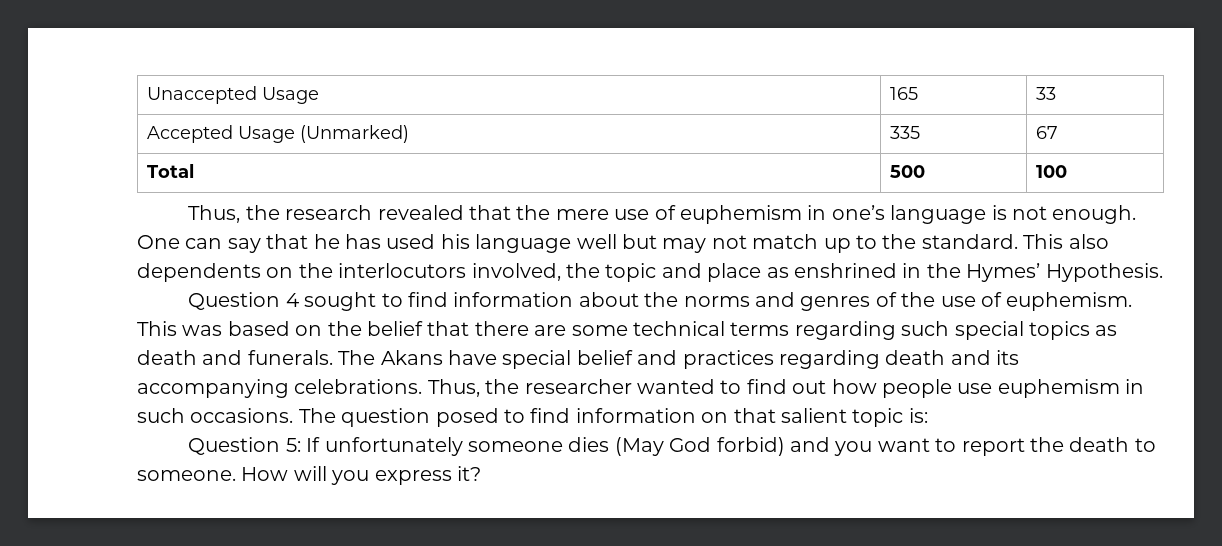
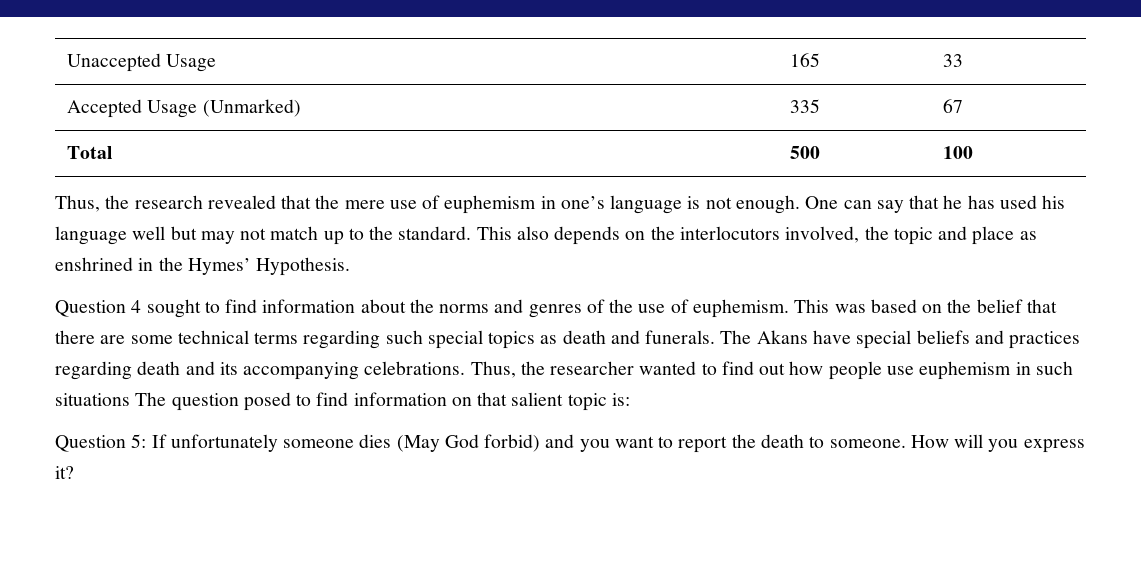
[137,263,261,282] dependents -> [554,226,621,245] depends
[576,350,633,365] belief -> [916,330,970,344] beliefs
[190,408,294,423] occasions. -> [55,393,130,406] situations

